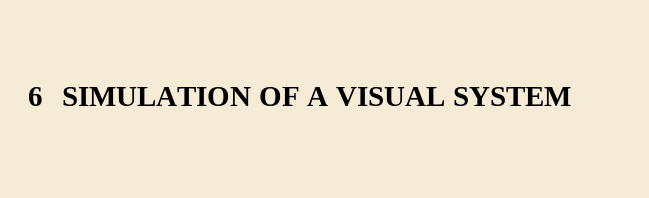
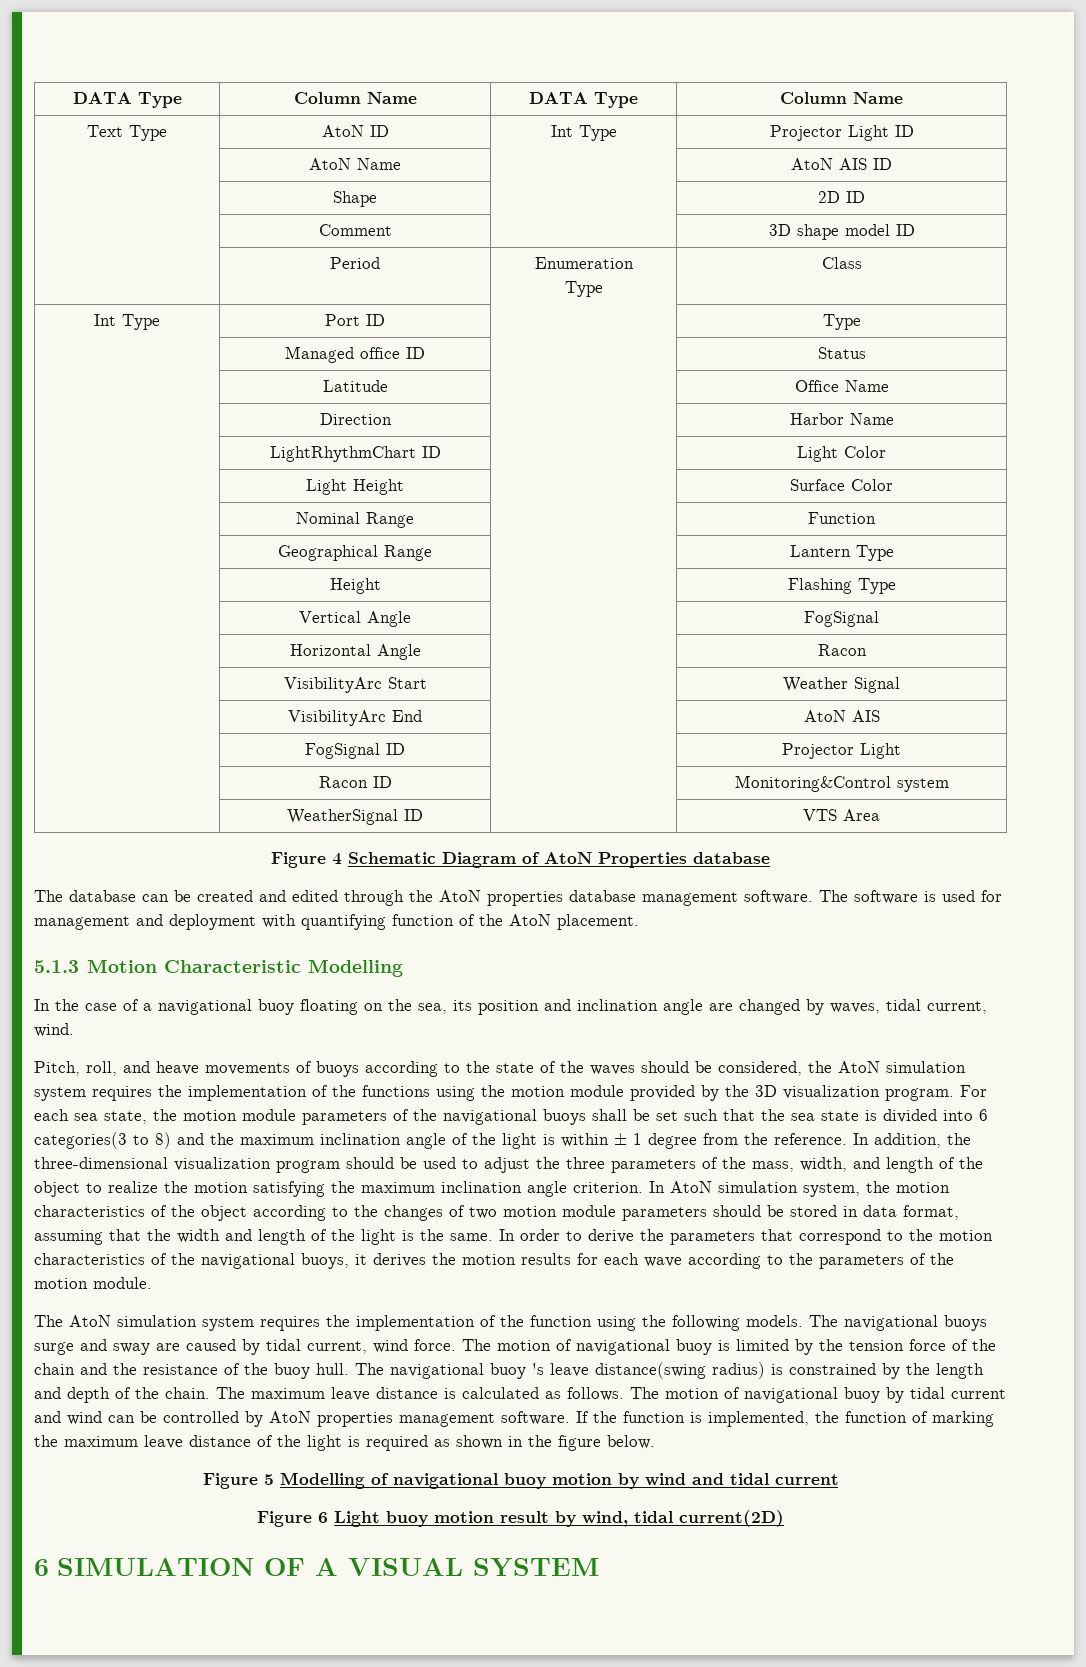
(28, 96) none -> [72,92,182,108] [293,92,417,104] [529,92,638,108] [780,92,903,104] [87,125,167,141] [321,125,389,137] [550,125,617,141] [769,125,914,141] [309,158,401,170] [791,158,892,170] [333,191,377,207] [818,191,865,203] [318,224,392,236] [768,224,915,240] [330,257,380,269] [534,257,634,269] [564,281,603,297] [821,257,862,269] [94,314,160,330] [325,314,385,326] [822,314,861,330] [285,346,425,363] [817,347,866,359] [322,380,388,392] [794,380,889,392] [319,413,392,425] [789,413,894,425] [269,446,441,462] [797,446,886,462] [306,479,404,495] [790,479,893,491] [296,512,414,528] [808,512,876,524] [278,545,432,561] [789,545,894,561] [329,578,381,594] [787,578,896,594] [299,611,411,627] [804,611,879,627] [289,644,421,660] [817,644,867,656] [283,677,427,693] [783,677,900,693] [288,710,422,726] [803,710,880,722] [305,743,405,759] [782,743,901,759] [318,776,392,788] [734,775,949,792] [287,809,423,825] [803,809,880,821] [271,852,770,868] [34,890,1002,906] [34,914,639,930] [34,959,404,977] [34,999,987,1015] [34,1023,74,1037] [34,1061,966,1077] [34,1085,987,1101] [34,1109,988,1125] [34,1132,971,1149] [34,1157,983,1173] [34,1181,950,1197] [34,1205,959,1221] [34,1229,993,1245] [34,1253,954,1269] [34,1277,152,1289] [34,1315,987,1331] [34,1339,996,1355] [34,1362,984,1379] [34,1387,1006,1403] [34,1411,994,1427] [34,1435,655,1451] [202,1472,839,1489] [257,1510,784,1527] DATA Type | Column Name | DATA Type | Column Name // Text Type | AtoN ID | Int Type | Projector Light ID // | AtoN Name | | AtoN AIS ID // | Shape | | 2D ID // | Comment | | 3D shape model ID // | Period | Enumeration // Type | Class // Int Type | Port ID | | Type // | Managed office ID | | Status // | Latitude | | Office Name // | Direction | | Harbor Name // | LightRhythmChart ID | | Light Color // | Light Height | | Surface Color // | Nominal Range | | Function // | Geographical Range | | Lantern Type // | Height | | Flashing Type // | Vertical Angle | | FogSignal // | Horizontal Angle | | Racon // | VisibilityArc Start | | Weather Signal // | VisibilityArc End | | AtoN AIS // | FogSignal ID | | Projector Light // | Racon ID | | Monitoring&Control system // | WeatherSignal ID | | VTS Area // Figure 4 Schematic Diagram of AtoN Properties database // The database can be created and edited through the AtoN properties database management software. The software is used for management and deployment with quantifying function of the AtoN placement. // 5.1.3 Motion Characteristic Modelling // In the case of a navigational buoy floating on the sea, its position and inclination angle are changed by waves, tidal current, wind. // Pitch, roll, and heave movements of buoys according to the state of the waves should be considered, the AtoN simulation system requires the implementation of the functions using the motion module provided by the 3D visualization program. For each sea state, the motion module parameters of the navigational buoys shall be set such that the sea state is divided into 6 categories(3 to 8) and the maximum inclination angle of the light is within ± 1 degree from the reference. In addition, the three-dimensional visualization program should be used to adjust the three parameters of the mass, width, and length of the object to realize the motion satisfying the maximum inclination angle criterion. In AtoN simulation system, the motion characteristics of the object according to the changes of two motion module parameters should be stored in data format, assuming that the width and length of the light is the same. In order to derive the parameters that correspond to the motion characteristics of the navigational buoys, it derives the motion results for each wave according to the parameters of the motion module. // The AtoN simulation system requires the implementation of the function using the following models. The navigational buoys surge and sway are caused by tidal current, wind force. The motion of navigational buoy is limited by the tension force of the chain and the resistance of the buoy hull. The navigational buoy 's leave distance(swing radius) is constrained by the length and depth of the chain. The maximum leave distance is calculated as follows. The motion of navigational buoy by tidal current and wind can be controlled by AtoN properties management software. If the function is implemented, the function of marking the maximum leave distance of the light is required as shown in the figure below. // Figure 5 Modelling of navigational buoy motion by wind and tidal current // Figure 6 Light buoy motion result by wind, tidal current(2D) //

